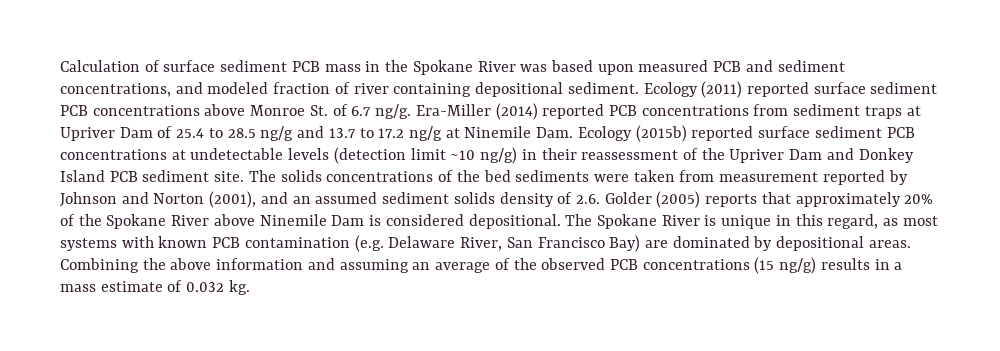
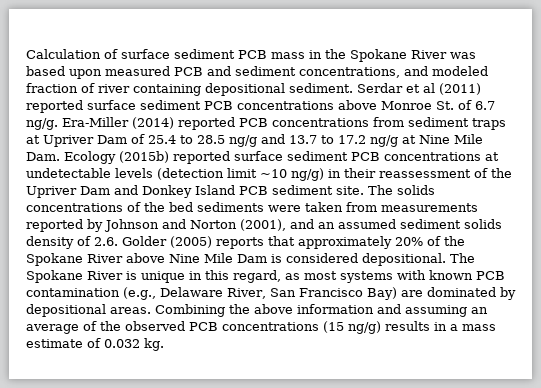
[643,82,698,97] Ecology -> [357,83,435,93] Serdar et al
[464,126,532,138] Ninemile -> [419,134,483,144] Nine Mile
[719,172,819,182] measurement -> [381,203,478,212] measurements
[259,214,327,226] Ninemile -> [169,253,233,263] Nine Mile
[354,235,384,252] (e.g. -> [123,287,156,300] (e.g.,

